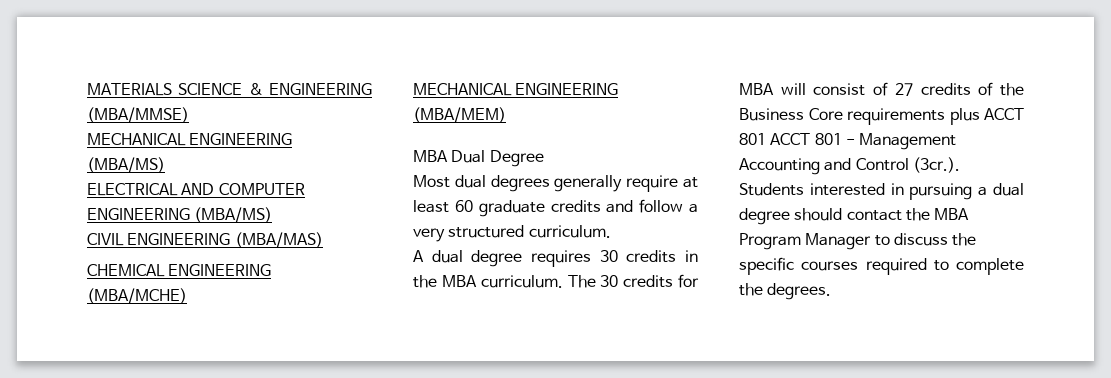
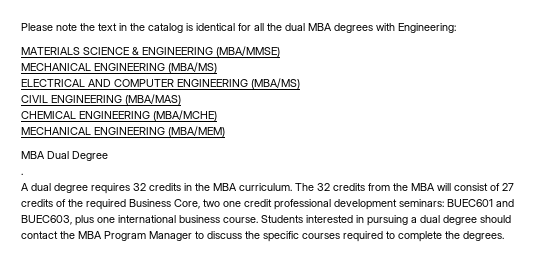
(87, 89) none -> [21,23,456,33] Please note the text in the catalog is identical for all the dual MBA degrees with Engineering: //
[413,175,698,192] [413,199,698,217] [413,225,611,242] Most dual degrees generally require at least 60 graduate credits and follow a very structured curriculum. -> [21,173,23,175] .
[599,250,618,262] 30 -> [133,183,146,191] 32
[600,274,699,288] 30 credits for -> [317,183,408,191] 32 credits from the
[739,108,1024,125] [739,133,957,150] [739,157,960,175] Business Core requirements plus ACCT 801 ACCT 801 - Management Accounting and Control (3cr.). -> [86,199,514,210] [21,215,258,226] required Business Core, two one credit professional development seminars: BUEC601 and BUEC603, plus one international business course.

